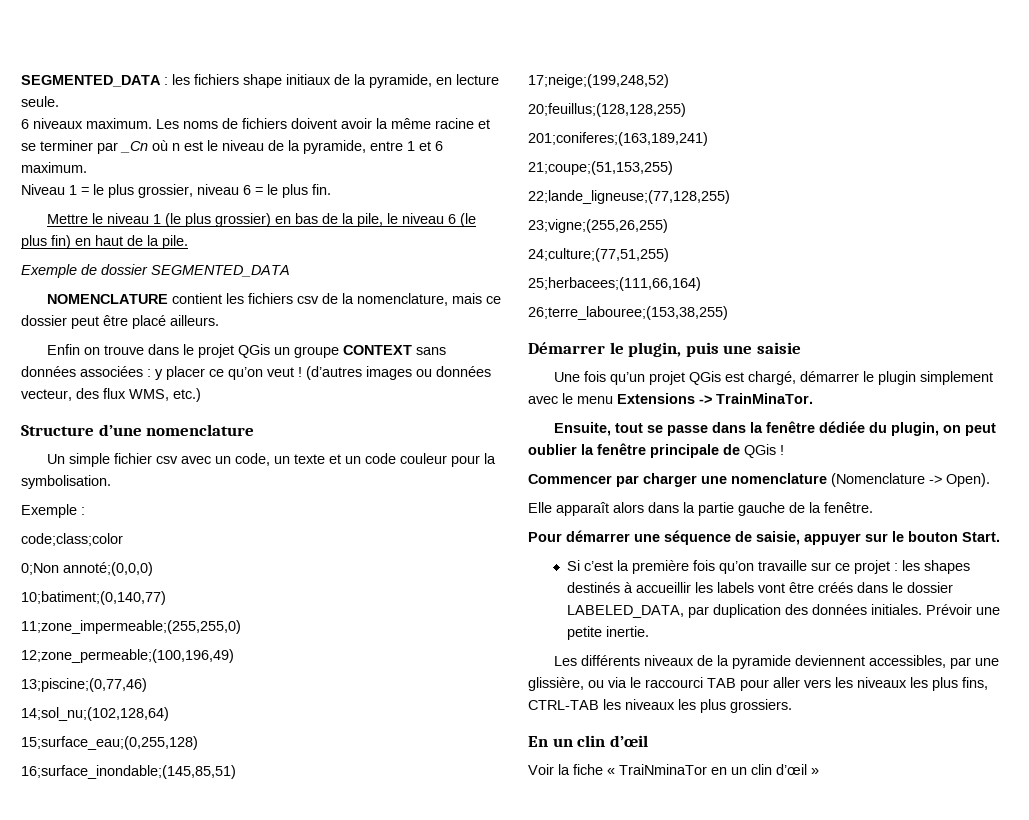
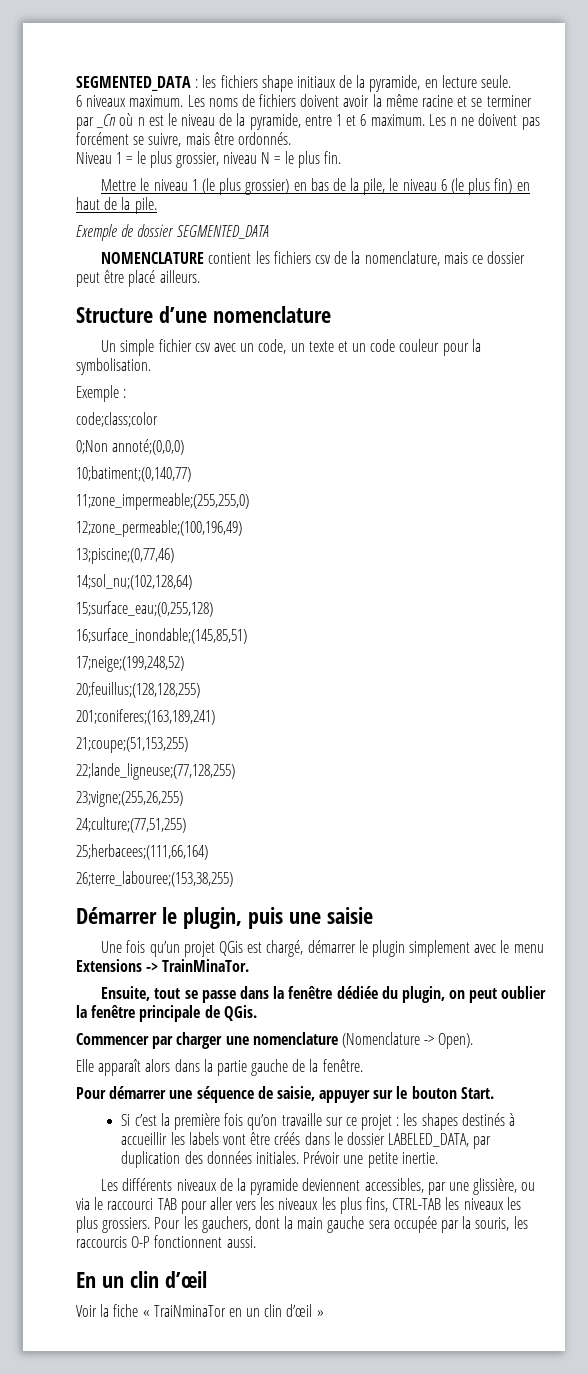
(87, 167) none -> [428,113,540,130] [76,132,291,147] Les n ne doivent pas forcément se suivre, mais être ordonnés.
[243,185,251,195] 6 -> [261,152,271,164] N
[46,344,446,358] [21,366,491,380] [21,388,201,402] // Enfin on trouve dans le projet QGis un groupe CONTEXT sans données associées : y placer ce qu’on veut ! (d’autres images ou données vecteur, des flux WMS, etc.) -> (200, 276) none
[744,444,784,458] QGis ! -> [223,1005,257,1021] QGis.
(792, 706) none -> [154,1216,528,1233] [76,1235,256,1248] Pour les gauchers, dont la main gauche sera occupée par la souris, les raccourcis O-P fonctionnent aussi.

